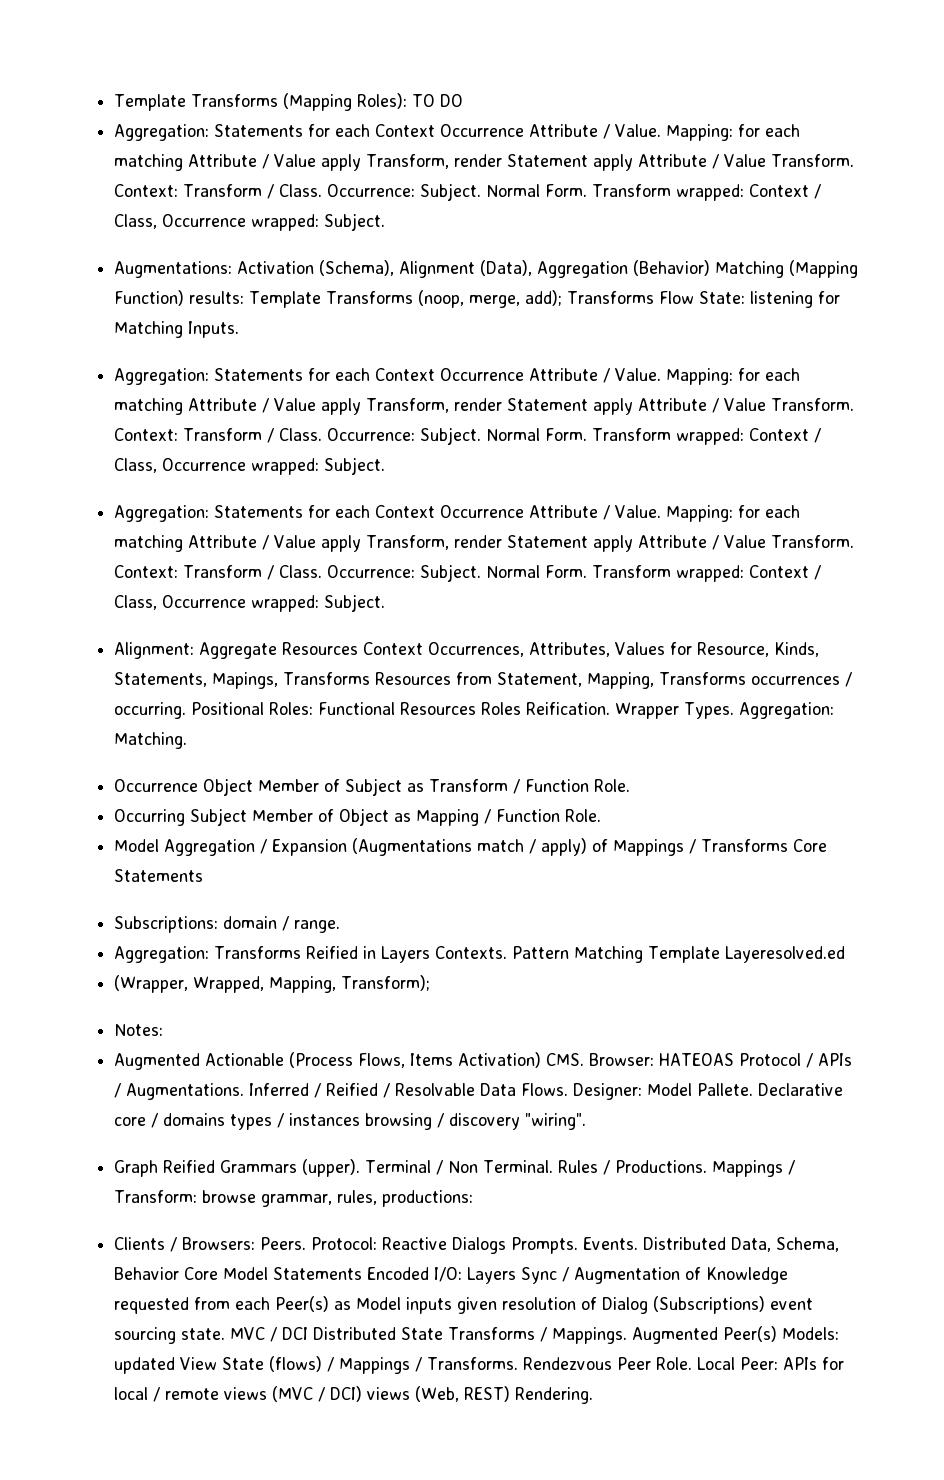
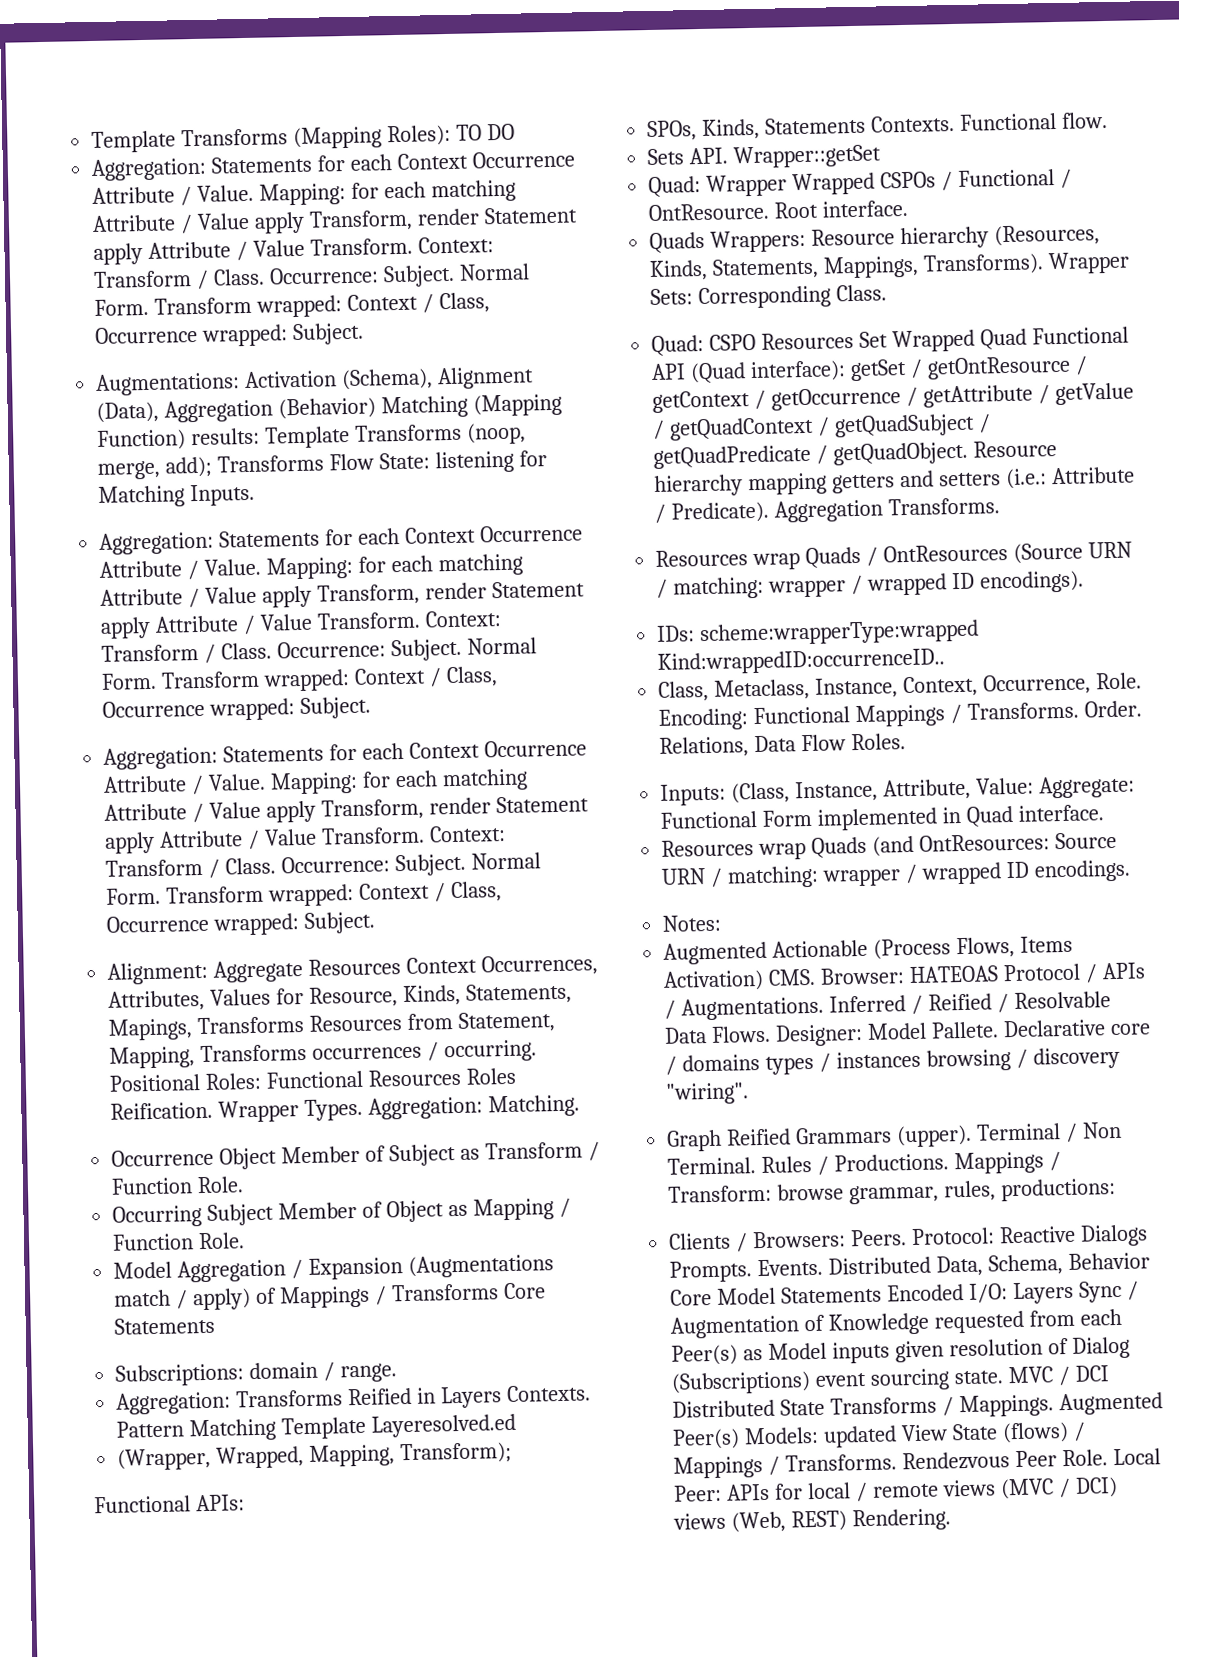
(431, 983) none -> [94,1494,245,1514] [647,111,1108,142] [647,144,882,169] [648,168,1072,198] [648,199,909,222] [649,224,1100,254] [649,251,1130,282] [650,284,888,310] [651,326,1129,356] [651,355,1088,384] [652,382,1134,413] [652,413,991,441] [653,440,1058,469] [654,466,1135,497] [654,497,1001,524] [655,541,1132,571] [656,570,1084,600] [657,619,980,647] [657,648,946,675] [658,672,1142,702] [658,700,1142,731] [659,733,907,758] [660,775,1135,806] [660,804,1104,831] [661,831,1117,860] [661,859,1131,889] // Functional APIs: // SPOs, Kinds, Statements Contexts. Functional flow. // Sets API. Wrapper::getSet // Quad: Wrapper Wrapped CSPOs / Functional / OntResource. Root interface. // Quads Wrappers: Resource hierarchy (Resources, Kinds, Statements, Mappings, Transforms). Wrapper Sets: Corresponding Class. // Quad: CSPO Resources Set Wrapped Quad Functional API (Quad interface): getSet / getOntResource / getContext / getOccurrence / getAttribute / getValue / getQuadContext / getQuadSubject / getQuadPredicate / getQuadObject. Resource hierarchy mapping getters and setters (i.e.: Attribute / Predicate). Aggregation Transforms. // Resources wrap Quads / OntResources (Source URN / matching: wrapper / wrapped ID encodings). // IDs: scheme:wrapperType:wrapped Kind:wrappedID:occurrenceID.. // Class, Metaclass, Instance, Context, Occurrence, Role. Encoding: Functional Mappings / Transforms. Order. Relations, Data Flow Roles. // Inputs: (Class, Instance, Attribute, Value: Aggregate: Functional Form implemented in Quad interface. // Resources wrap Quads (and OntResources: Source URN / matching: wrapper / wrapped ID encodings.

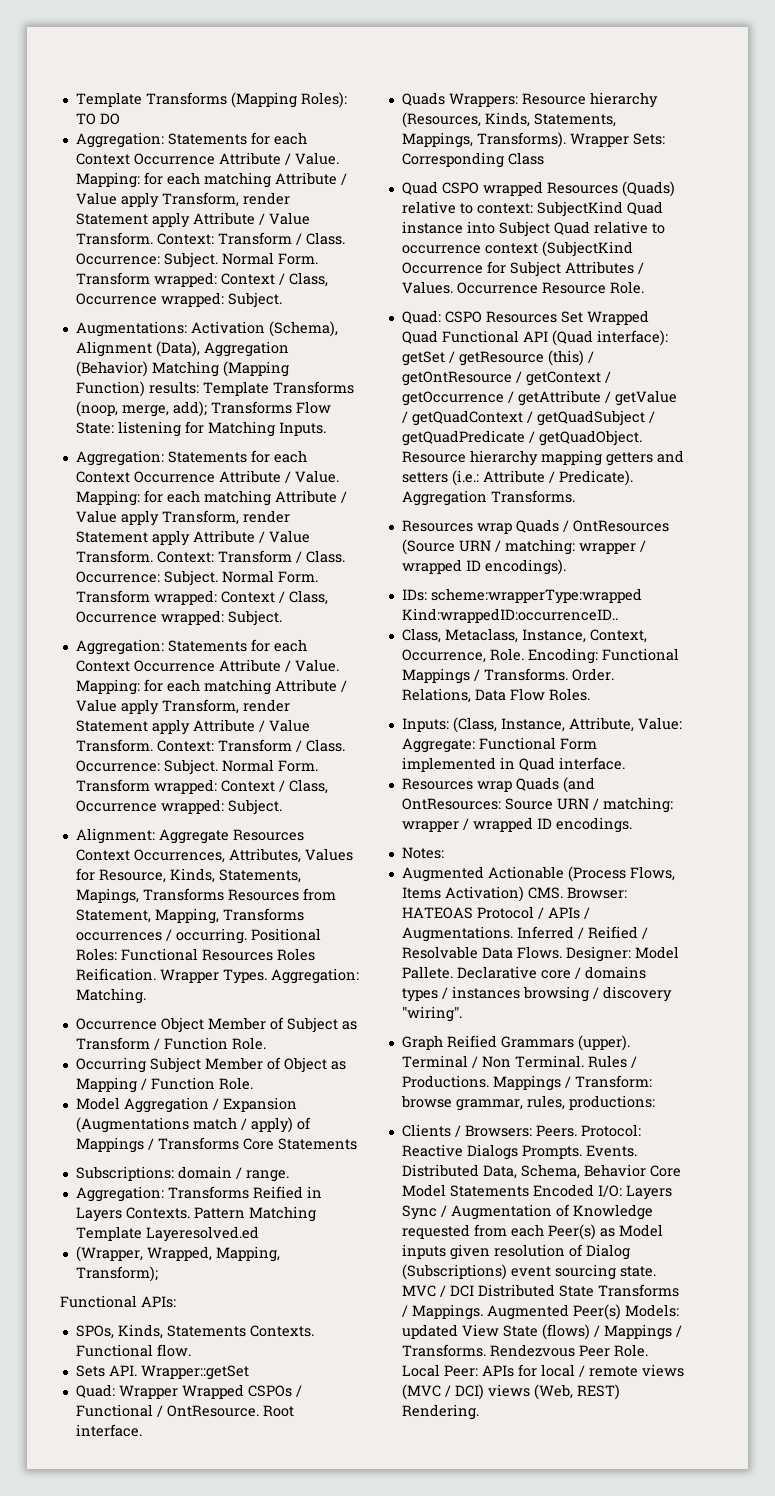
[836,284,888,302] Class. -> [507,152,544,165] [401,181,675,197] [401,201,663,217] [401,221,665,237] [401,241,633,257] [401,261,644,277] [401,281,644,294] Class // Quad CSPO wrapped Resources (Quads) relative to context: SubjectKind Quad instance into Subject Quad relative to occurrence context (SubjectKind Occurrence for Subject Attributes / Values. Occurrence Resource Role.
(923, 368) none -> [458,350,594,366] getResource (this) /

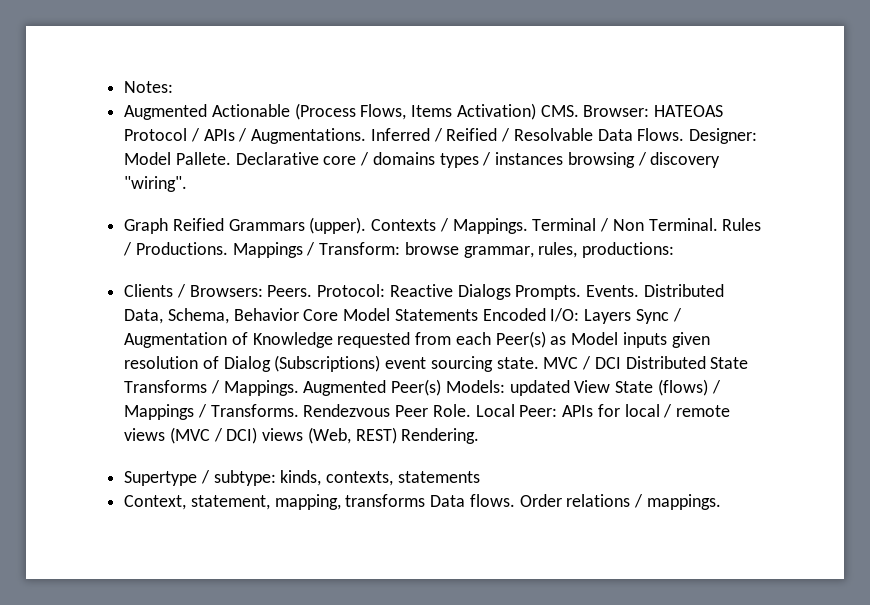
[75,92,347,108] [75,113,120,125] [75,132,307,148] [75,152,339,165] [75,172,347,188] [75,192,290,208] [75,212,310,228] [75,232,345,245] [75,252,318,268] [75,272,328,287] [75,292,282,308] [75,321,338,337] [75,341,289,357] [75,361,289,377] [75,381,354,397] [75,401,331,417] [75,421,326,437] [75,450,307,466] [75,470,339,483] [75,490,347,506] [75,510,290,526] [75,530,310,546] [75,550,345,563] [75,570,318,586] [75,590,328,605] [75,610,282,626] [75,639,307,655] [75,659,339,672] [75,679,347,695] [75,699,290,715] [75,719,310,735] [75,739,345,752] [75,759,318,775] [75,779,328,794] [75,799,282,815] [75,828,304,844] [75,848,353,863] [75,868,301,883] [75,888,336,904] [75,908,304,924] [75,928,321,944] [75,948,315,961] [75,968,359,984] [75,988,146,1004] [75,1017,357,1033] [75,1037,266,1050] [75,1057,346,1073] [75,1077,253,1093] [75,1097,297,1113] [75,1117,311,1133] [75,1137,357,1153] [75,1166,289,1182] [75,1186,322,1202] [75,1206,316,1222] [75,1226,259,1242] [75,1246,280,1262] [75,1266,158,1282] [60,1295,176,1308] [75,1324,314,1339] [75,1344,191,1357] [75,1365,249,1380] [75,1384,302,1399] [75,1404,294,1417] [75,1424,142,1437] [401,92,658,108] [401,112,616,128] [401,132,665,148] [401,152,544,168] [401,181,675,197] [401,201,663,217] [401,221,665,237] [401,241,633,257] [401,261,644,277] [401,281,644,294] [401,310,649,325] [401,330,668,346] [401,350,594,366] [401,371,611,386] [401,390,677,406] [401,410,655,426] [401,430,642,446] [401,450,684,466] [401,470,633,486] [401,490,575,506] [401,519,669,534] [401,539,646,555] [401,559,566,575] [401,588,642,604] [401,608,618,623] [401,628,647,643] [401,648,679,664] [401,668,614,684] [401,688,590,703] [401,717,682,733] [401,737,597,753] [401,757,625,772] [401,777,595,793] [401,797,673,813] [401,817,632,833] Template Transforms (Mapping Roles): TO DO // Aggregation: Statements for each Context Occurrence Attribute / Value. Mapping: for each matching Attribute / Value apply Transform, render Statement apply Attribute / Value Transform. Context: Transform / Class. Occurrence: Subject. Normal Form. Transform wrapped: Context / Class, Occurrence wrapped: Subject. // Augmentations: Activation (Schema), Alignment (Data), Aggregation (Behavior) Matching (Mapping Function) results: Template Transforms (noop, merge, add); Transforms Flow State: listening for Matching Inputs. // Aggregation: Statements for each Context Occurrence Attribute / Value. Mapping: for each matching Attribute / Value apply Transform, render Statement apply Attribute / Value Transform. Context: Transform / Class. Occurrence: Subject. Normal Form. Transform wrapped: Context / Class, Occurrence wrapped: Subject. // Aggregation: Statements for each Context Occurrence Attribute / Value. Mapping: for each matching Attribute / Value apply Transform, render Statement apply Attribute / Value Transform. Context: Transform / Class. Occurrence: Subject. Normal Form. Transform wrapped: Context / Class, Occurrence wrapped: Subject. // Alignment: Aggregate Resources Context Occurrences, Attributes, Values for Resource, Kinds, Statements, Mapings, Transforms Resources from Statement, Mapping, Transforms occurrences / occurring. Positional Roles: Functional Resources Roles Reification. Wrapper Types. Aggregation: Matching. // Occurrence Object Member of Subject as Transform / Function Role. // Occurring Subject Member of Object as Mapping / Function Role. // Model Aggregation / Expansion (Augmentations match / apply) of Mappings / Transforms Core Statements // Subscriptions: domain / range. // Aggregation: Transforms Reified in Layers Contexts. Pattern Matching Template Layeresolved.ed // (Wrapper, Wrapped, Mapping, Transform); // Functional APIs: // SPOs, Kinds, Statements Contexts. Functional flow. // Sets API. Wrapper::getSet // Quad: Wrapper Wrapped CSPOs / Functional / OntResource. Root interface. // Quads Wrappers: Resource hierarchy (Resources, Kinds, Statements, Mappings, Transforms). Wrapper Sets: Corresponding Class // Quad CSPO wrapped Resources (Quads) relative to context: SubjectKind Quad instance into Subject Quad relative to occurrence context (SubjectKind Occurrence for Subject Attributes / Values. Occurrence Resource Role. // Quad: CSPO Resources Set Wrapped Quad Functional API (Quad interface): getSet / getResource (this) / getOntResource / getContext / getOccurrence / getAttribute / getValue / getQuadContext / getQuadSubject / getQuadPredicate / getQuadObject. Resource hierarchy mapping getters and setters (i.e.: Attribute / Predicate). Aggregation Transforms. // Resources wrap Quads / OntResources (Source URN / matching: wrapper / wrapped ID encodings). // IDs: scheme:wrapperType:wrapped Kind:wrappedID:occurrenceID.. // Class, Metaclass, Instance, Context, Occurrence, Role. Encoding: Functional Mappings / Transforms. Order. Relations, Data Flow Roles. // Inputs: (Class, Instance, Attribute, Value: Aggregate: Functional Form implemented in Quad interface. // Resources wrap Quads (and OntResources: Source URN / matching: wrapper / wrapped ID encodings. // -> (124, 87) none
(630, 1043) none -> [371,218,528,234] Contexts / Mappings.
(479, 1412) none -> [124,470,480,486] [124,494,721,510] // Supertype / subtype: kinds, contexts, statements // Context, statement, mapping, transforms Data flows. Order relations / mappings.

